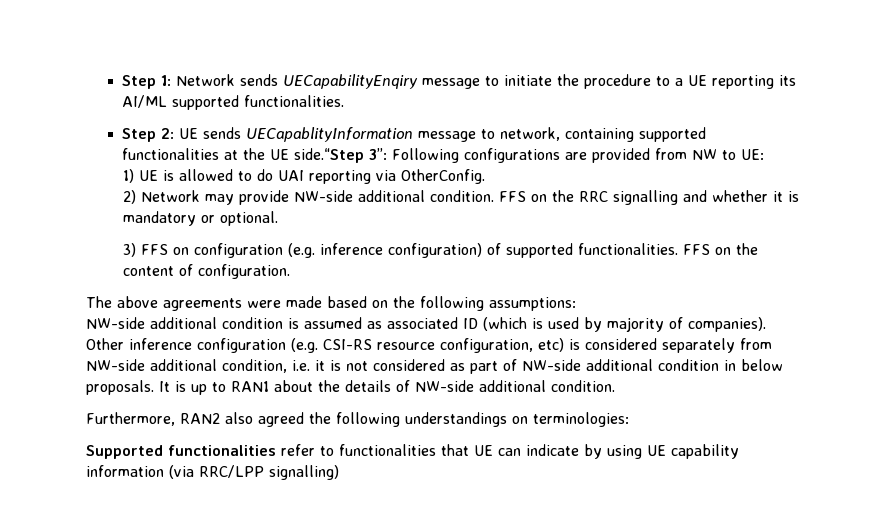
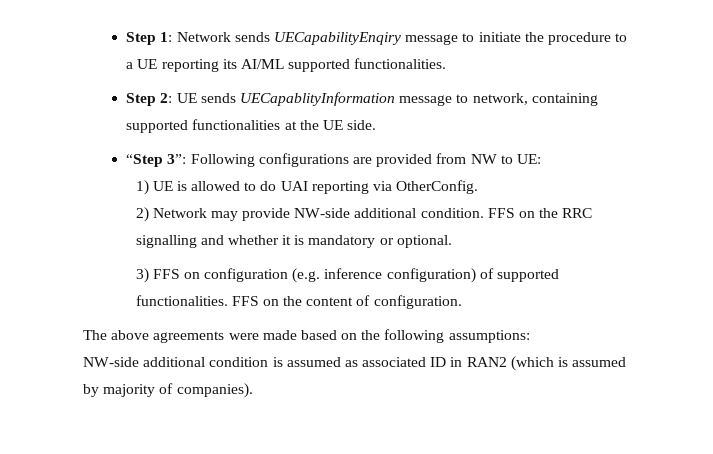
[294,148,365,163] side.“Step -> [347,120,377,130] [126,154,164,167] side. // “Step
(478, 323) none -> [450,357,507,367] in RAN2
[548,317,579,329] used -> [572,357,627,367] assumed
[86,338,772,353] [86,359,783,374] [86,380,615,395] [86,412,629,427] [86,444,739,459] [86,465,339,480] Other inference configuration (e.g. CSI-RS resource configuration, etc) is considered separately from NW-side additional condition, i.e. it is not considered as part of NW-side additional condition in below proposals. It is up to RAN1 about the details of NW-side additional condition. // Furthermore, RAN2 also agreed the following understandings on terminologies: // Supported functionalities refer to functionalities that UE can indicate by using UE capability information (via RRC/LPP signalling) -> (253, 390) none

